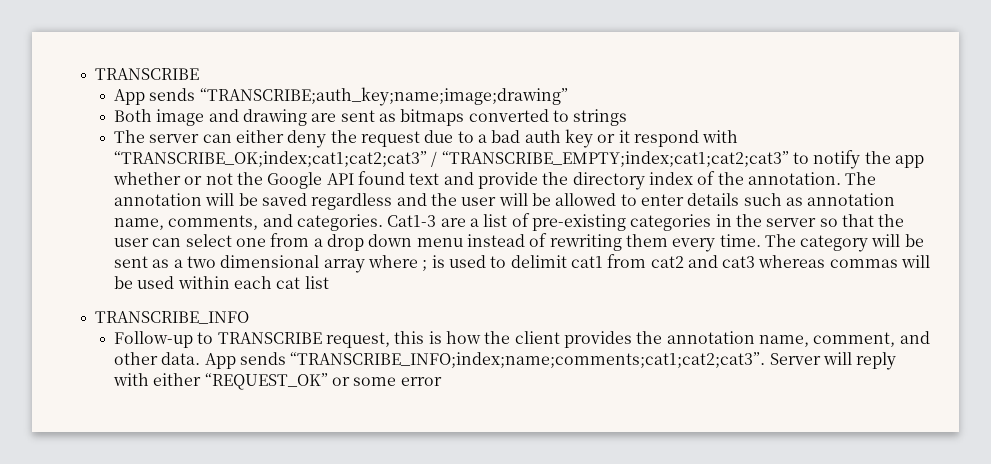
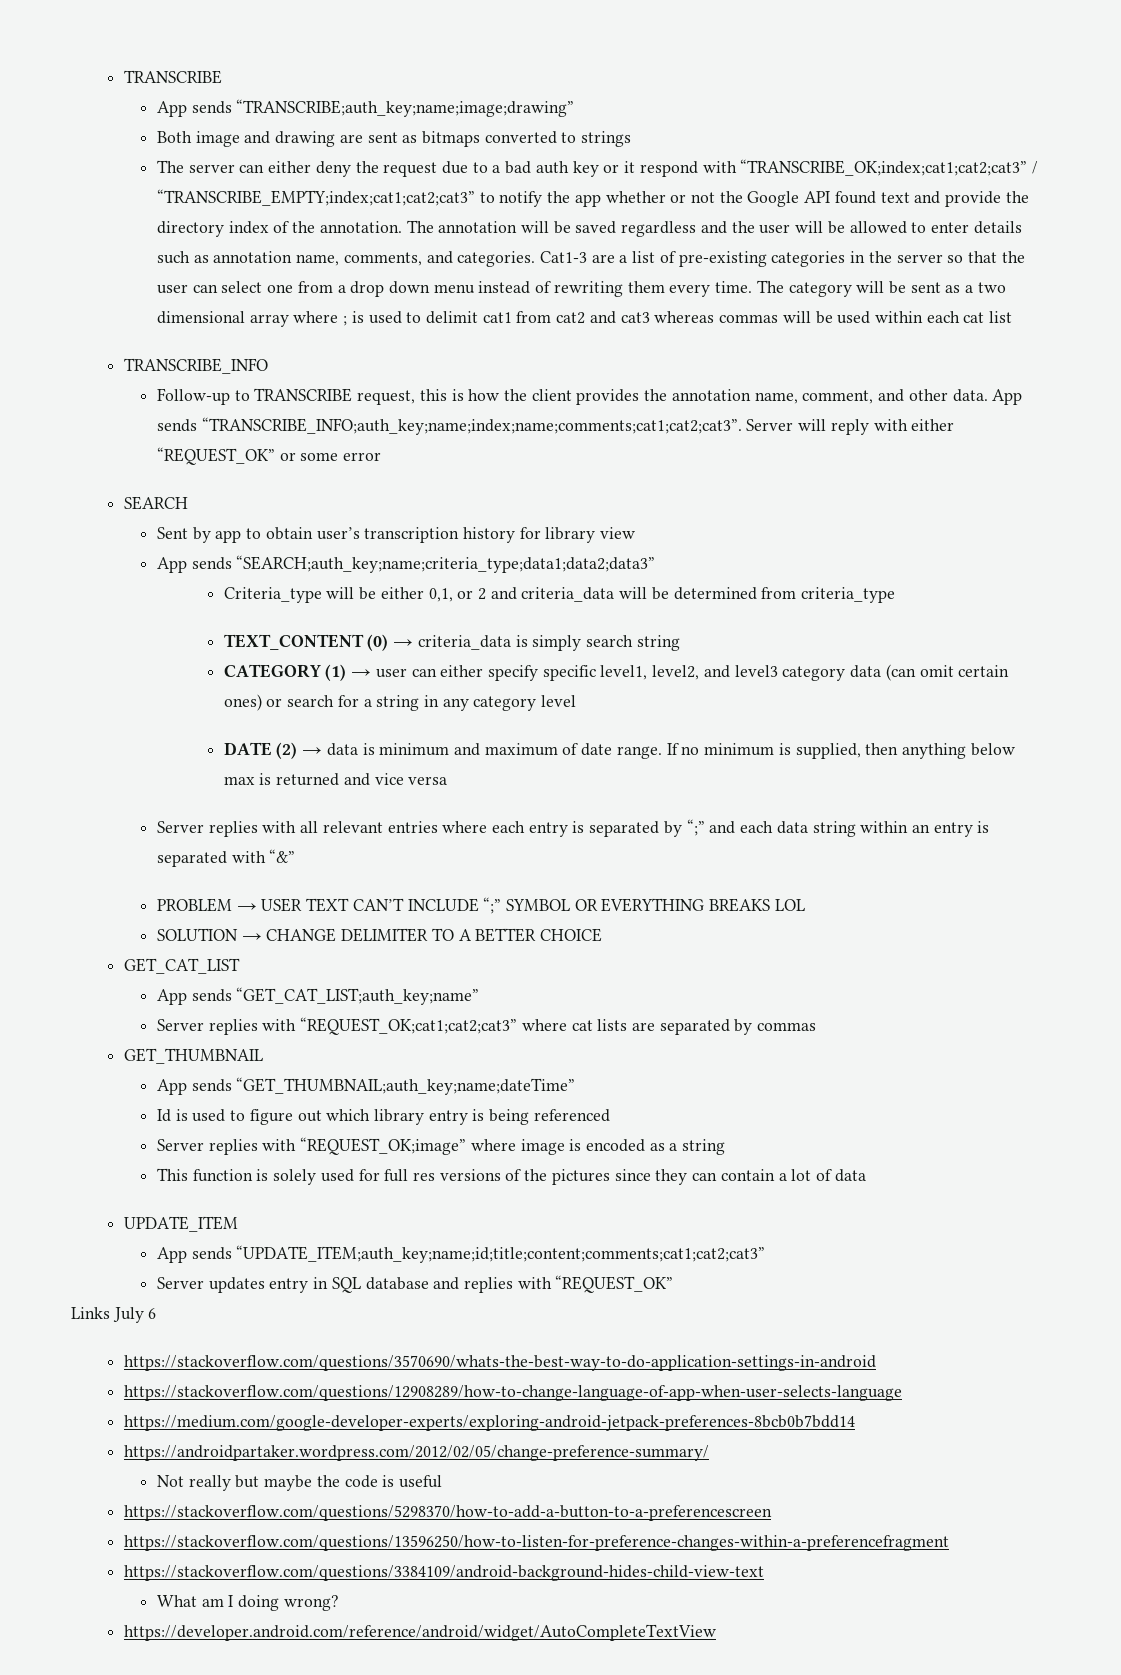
[290,352,766,368] “TRANSCRIBE_INFO;index;name;comments;cat1;cat2;cat3”. -> [201,417,742,435] “TRANSCRIBE_INFO;auth_key;name;index;name;comments;cat1;cat2;cat3”.
(442, 381) none -> [123,496,188,510] [156,527,636,543] [156,555,656,573] [223,587,896,603] [223,634,680,651] [223,664,1010,681] [223,694,577,711] [223,742,1015,759] [223,773,448,786] [156,819,990,837] [156,849,296,867] [156,897,805,914] [156,928,603,942] [123,958,240,974] [156,987,480,1005] [156,1017,817,1035] [123,1048,263,1064] [156,1077,576,1095] [156,1109,610,1125] [156,1137,726,1155] [156,1168,866,1185] [123,1216,238,1232] [156,1245,766,1263] [156,1275,674,1293] [71,1307,157,1323] [123,1355,876,1371] [123,1385,902,1401] [123,1415,855,1431] [123,1445,709,1461] [156,1475,443,1491] [123,1505,772,1521] [123,1535,949,1551] [123,1565,764,1581] [156,1595,339,1611] [123,1624,716,1641] // SEARCH // Sent by app to obtain user’s transcription history for library view // App sends “SEARCH;auth_key;name;criteria_type;data1;data2;data3” // Criteria_type will be either 0,1, or 2 and criteria_data will be determined from criteria_type // TEXT_CONTENT (0) → criteria_data is simply search string // CATEGORY (1) → user can either specify specific level1, level2, and level3 category data (can omit certain ones) or search for a string in any category level // DATE (2) → data is minimum and maximum of date range. If no minimum is supplied, then anything below max is returned and vice versa // Server replies with all relevant entries where each entry is separated by “;” and each data string within an entry is separated with “&” // PROBLEM → USER TEXT CAN’T INCLUDE “;” SYMBOL OR EVERYTHING BREAKS LOL // SOLUTION → CHANGE DELIMITER TO A BETTER CHOICE // GET_CAT_LIST // App sends “GET_CAT_LIST;auth_key;name” // Server replies with “REQUEST_OK;cat1;cat2;cat3” where cat lists are separated by commas // GET_THUMBNAIL // App sends “GET_THUMBNAIL;auth_key;name;dateTime” // Id is used to figure out which library entry is being referenced // Server replies with “REQUEST_OK;image” where image is encoded as a string // This function is solely used for full res versions of the pictures since they can contain a lot of data // UPDATE_ITEM // App sends “UPDATE_ITEM;auth_key;name;id;title;content;comments;cat1;cat2;cat3” // Server updates entry in SQL database and replies with “REQUEST_OK” // Links July 6 // https://stackoverflow.com/questions/3570690/whats-the-best-way-to-do-application-settings-in-android // https://stackoverflow.com/questions/12908289/how-to-change-language-of-app-when-user-selects-language // https://medium.com/google-developer-experts/exploring-android-jetpack-preferences-8bcb0b7bdd14 // https://androidpartaker.wordpress.com/2012/02/05/change-preference-summary/ // Not really but maybe the code is useful // https://stackoverflow.com/questions/5298370/how-to-add-a-button-to-a-preferencescreen // https://stackoverflow.com/questions/13596250/how-to-listen-for-preference-changes-within-a-preferencefragment // https://stackoverflow.com/questions/3384109/android-background-hides-child-view-text // What am I doing wrong? // https://developer.android.com/reference/android/widget/AutoCompleteTextView

